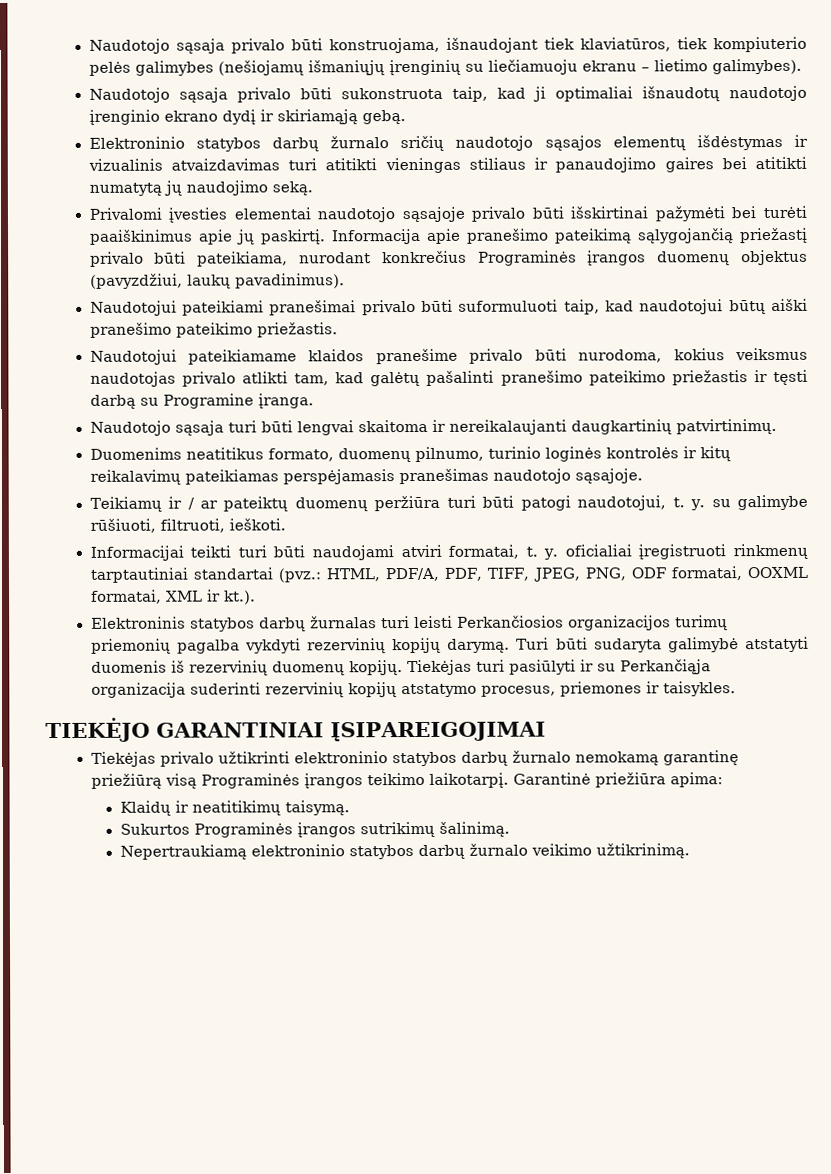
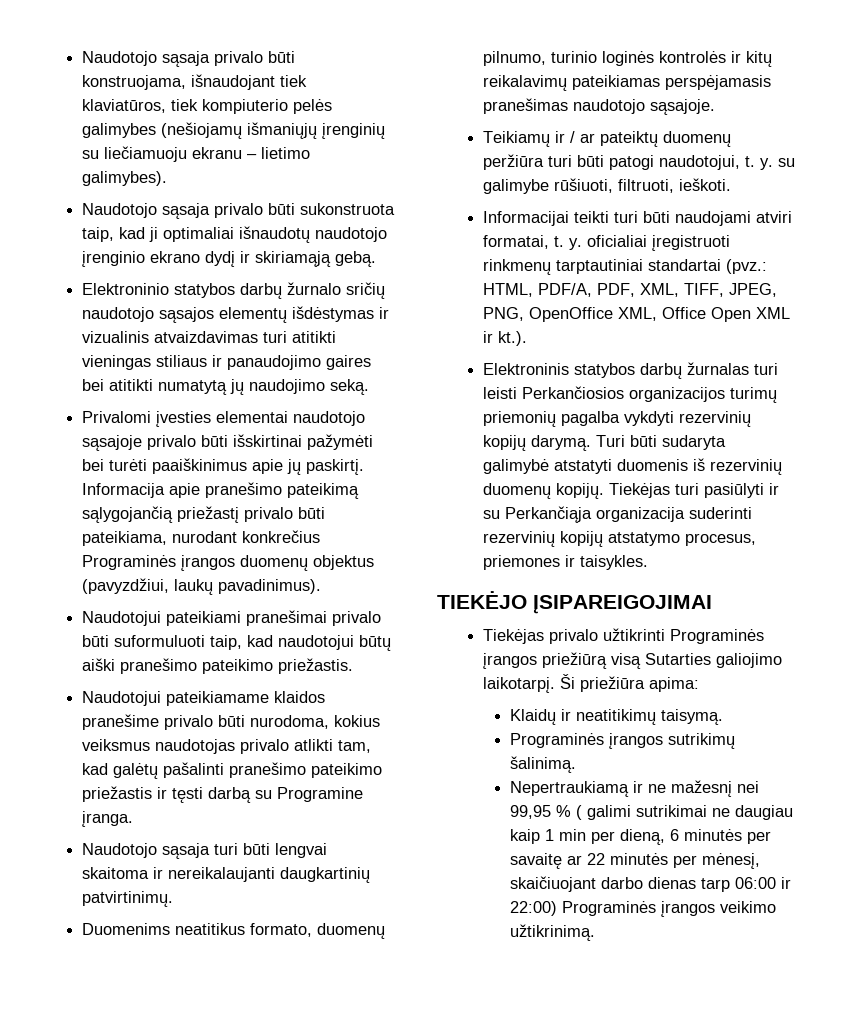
(483, 574) none -> [639,283,679,297] XML,
[630,566,808,581] [90,589,162,604] ODF formatai, OOXML formatai, -> [528,307,751,322] OpenOffice XML, Office Open
[156,722,324,738] GARANTINIAI -> (527, 600) none
[293,750,739,767] [90,772,591,789] elektroninio statybos darbų žurnalo nemokamą garantinę priežiūrą visą Programinės įrangos teikimo laikotarpį. Garantinė -> [669,629,764,644] [482,652,782,669] [482,674,575,693] Programinės įrangos priežiūrą visą Sutarties galiojimo laikotarpį. Ši
[119,823,190,835] Sukurtos -> (724, 717) none
[250,843,528,860] elektroninio statybos darbų žurnalo -> [633,780,760,797] [510,805,794,820] [510,829,772,845] [510,853,761,869] [510,876,792,892] [510,901,716,917] ir ne mažesnį nei 99,95 % ( galimi sutrikimai ne daugiau kaip 1 min per dieną, 6 minutės per savaitę ar 22 minutės per mėnesį, skaičiuojant darbo dienas tarp 06:00 ir 22:00) Programinės įrangos

